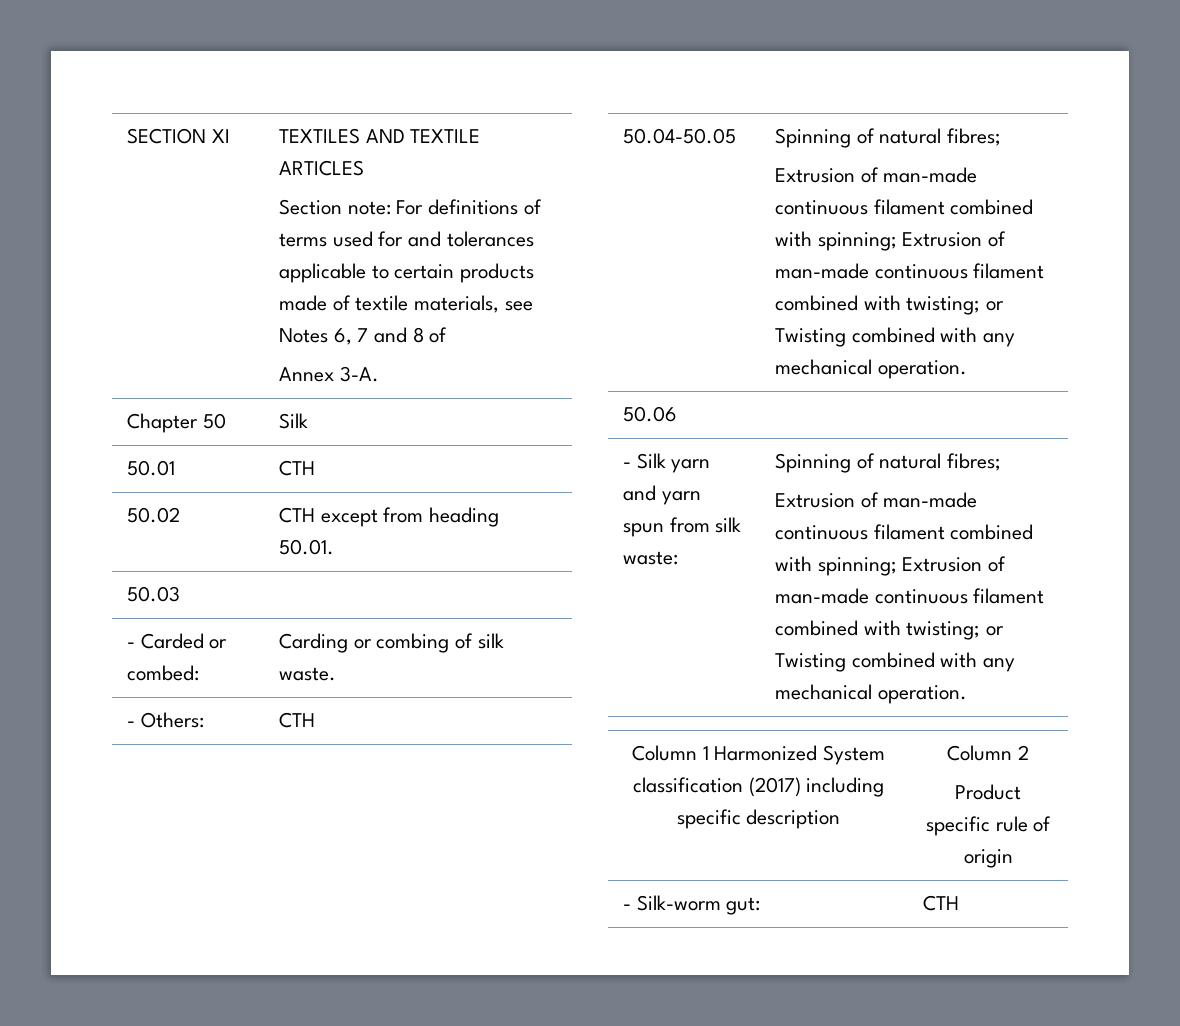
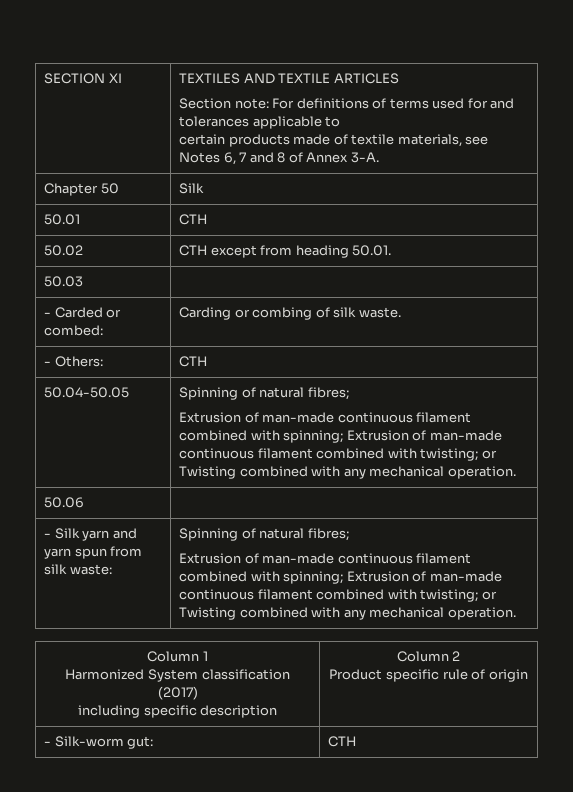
(389, 272) none -> (341, 121) //
(448, 335) // -> (303, 157) none
(709, 753) none -> (208, 656) //
(801, 787) none -> (198, 693) //

